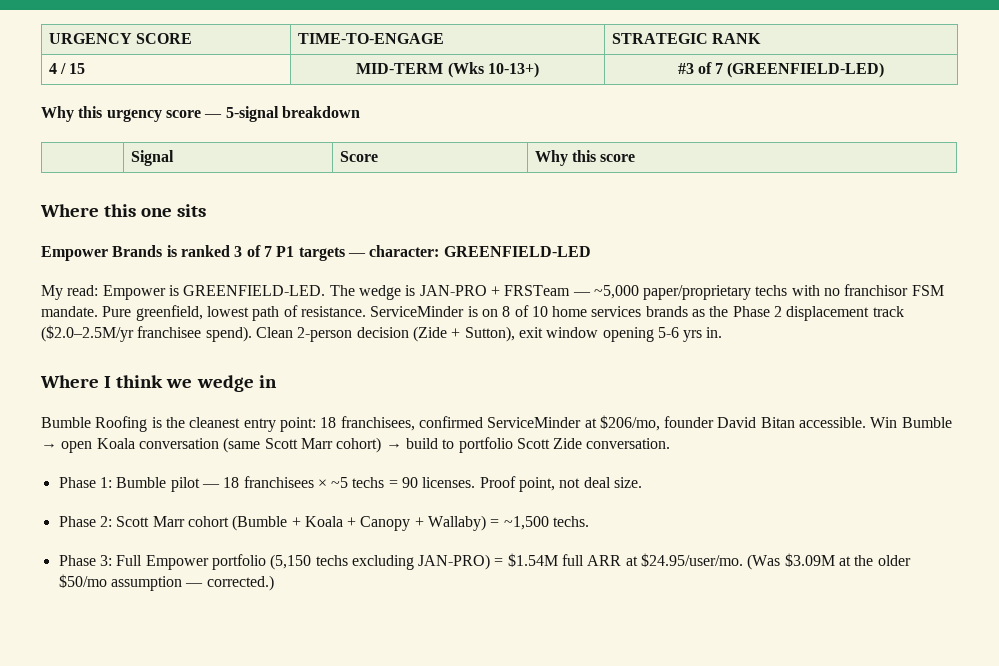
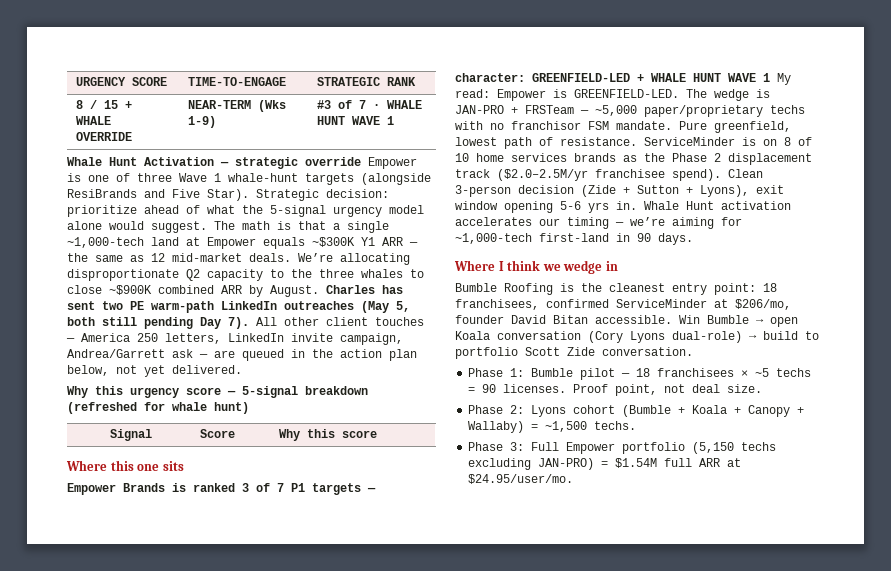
[48,63,57,74] 4 -> [75,100,83,109] 8
[356,62,539,78] [677,62,885,78] | MID-TERM (Wks 10-13+) | #3 of 7 (GREENFIELD-LED) -> [124,101,132,109] [75,116,111,125] [75,132,132,141] [187,100,286,112] [187,116,216,128] [316,100,422,109] [316,116,394,125] [67,157,417,169] [67,173,431,185] [67,189,389,201] [67,205,424,217] [67,221,389,233] [67,237,418,249] [67,253,410,265] [67,269,424,281] [67,285,403,297] [67,301,410,313] [67,317,424,329] [66,333,403,345] [67,349,417,361] [67,365,242,377] + WHALE OVERRIDE | NEAR-TERM (Wks 1-9) | #3 of 7 · WHALE HUNT WAVE 1 // Whale Hunt Activation — strategic override Empower is one of three Wave 1 whale-hunt targets (alongside ResiBrands and Five Star). Strategic decision: prioritize ahead of what the 5-signal urgency model alone would suggest. The math is that a single ~1,000-tech land at Empower equals ~$300K Y1 ARR — the same as 12 mid-market deals. We’re allocating disproportionate Q2 capacity to the three whales to close ~$900K combined ARR by August. Charles has sent two PE warm-path LinkedIn outreaches (May 5, both still pending Day 7). All other client touches — America 250 letters, LinkedIn invite campaign, Andrea/Garrett ask — are queued in the action plan below, not yet delivered.
(360, 112) none -> [67,402,249,414] (refreshed for whale hunt)
(591, 251) // -> [637,73,770,82] + WHALE HUNT WAVE 1
[297,327,353,342] 2-person -> [455,185,511,197] 3-person
[464,326,515,342] Sutton), -> [637,185,749,197] Sutton + Lyons),
(723, 332) none -> [644,201,791,210] [455,217,742,229] [455,233,693,245] Whale Hunt activation accelerates our timing — we’re aiming for ~1,000-tech first-land in 90 days.
[223,437,382,453] (same Scott Marr cohort) -> [588,331,742,343] (Cory Lyons dual-role)
[116,516,185,527] Scott Marr -> [531,405,567,417] Lyons
[747,553,911,570] [58,574,274,591] (Was $3.09M at the older $50/mo assumption — corrected.) -> (574, 479) none

